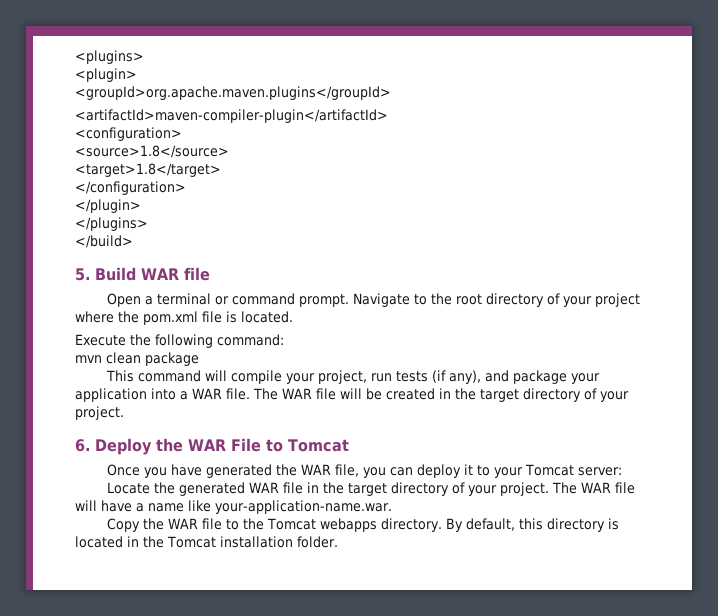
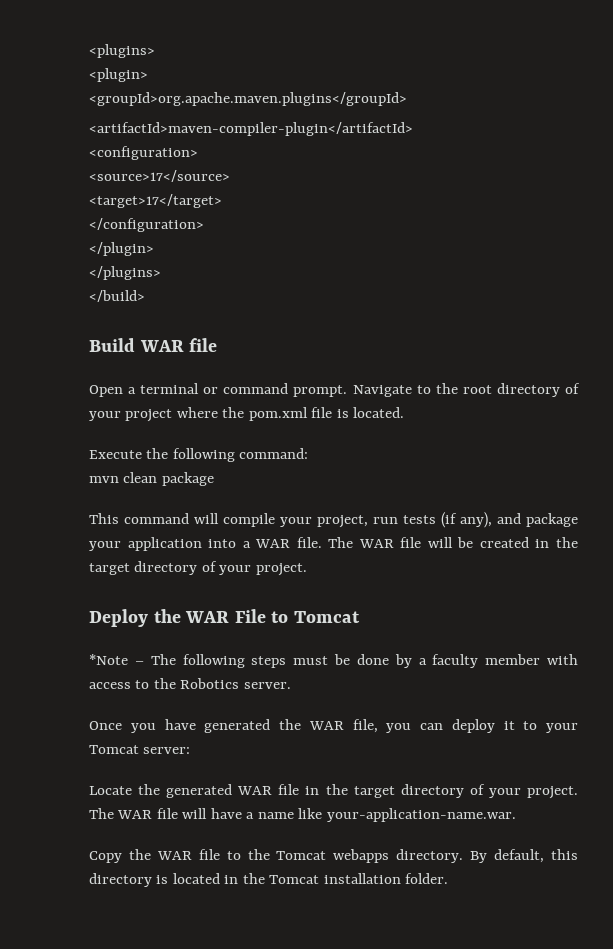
[75,145,229,158] [75,163,221,177] <source>1.8</source> // <target>1.8</target> -> [89,170,230,182] [89,194,222,208] <source>17</source> // <target>17</target>
[75,268,90,281] 5. -> (145, 296) none
[75,439,90,452] 6. -> (307, 569) none
(349, 445) none -> [89,654,578,668] [89,678,291,689] // *Note – The following steps must be done by a faculty member with access to the Robotics server.

